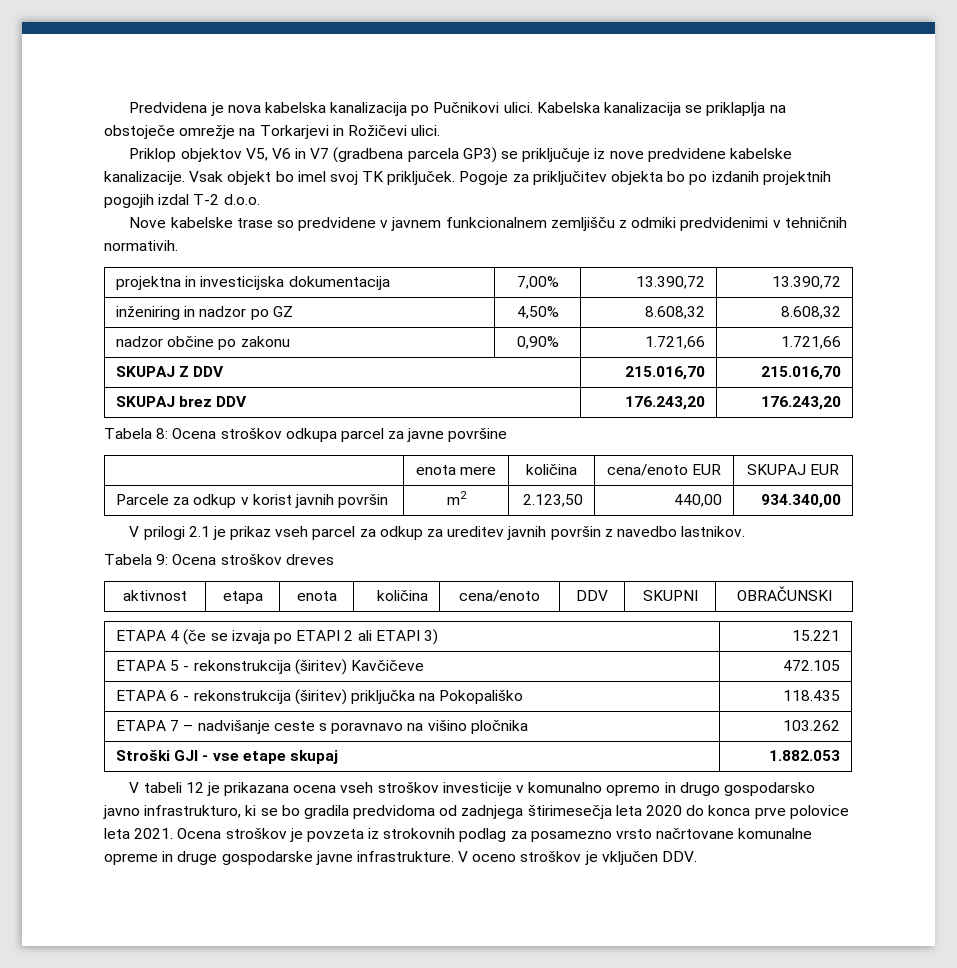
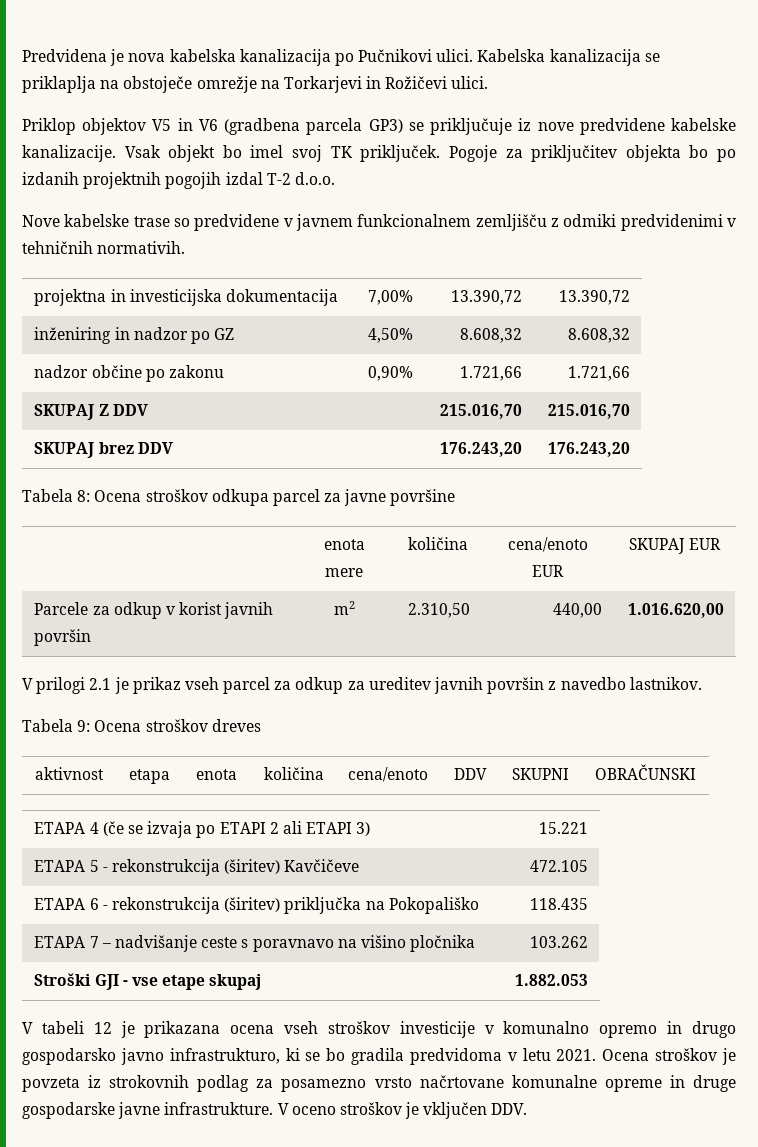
[245,148,330,161] V5, V6 in V7 -> [152,118,218,131] V5 in V6
[522,494,583,507] 2.123,50 -> [407,603,470,618] 2.310,50
[760,494,841,508] 934.340,00 -> [627,603,724,618] 1.016.620,00
[439,805,849,819] [104,828,130,839] od zadnjega štirimesečja leta 2020 do konca prve polovice leta -> [507,1048,551,1061] v letu

